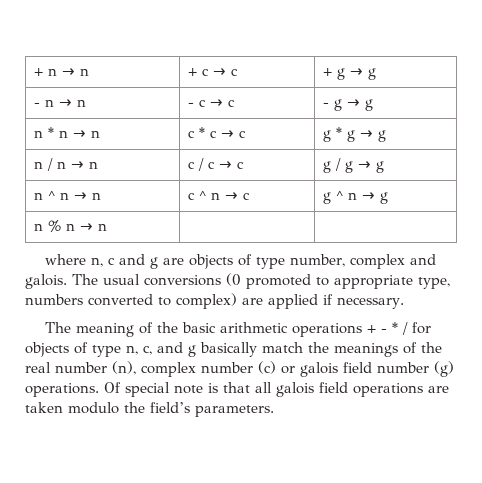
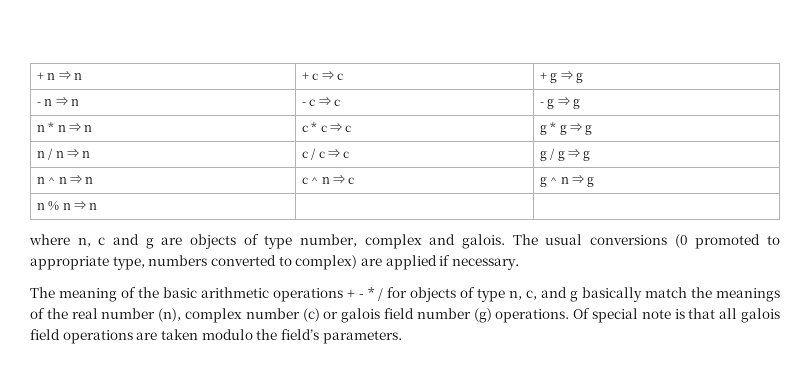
[62,68,76,76] → -> [58,70,71,80] ⇒
[213,68,227,76] → -> [321,70,334,80] ⇒
[350,68,364,76] → -> [560,70,573,80] ⇒
[59,99,73,107] → -> [55,96,68,106] ⇒
[210,99,224,107] → -> [318,96,331,106] ⇒
[347,99,361,107] → -> [557,96,570,106] ⇒
[73,130,87,138] → -> [68,122,81,132] ⇒
[221,130,235,138] → -> [329,122,342,132] ⇒
[360,130,374,138] → -> [569,122,582,132] ⇒
[71,161,85,169] → -> [66,148,79,158] ⇒
[219,161,233,169] → -> [327,148,340,158] ⇒
[358,161,372,169] → -> [567,148,580,158] ⇒
[74,192,88,200] → -> [69,174,82,184] ⇒
[225,192,239,200] → -> [332,174,345,184] ⇒
[362,192,376,200] → -> [571,174,584,184] ⇒
[80,223,94,231] → -> [73,200,86,210] ⇒

